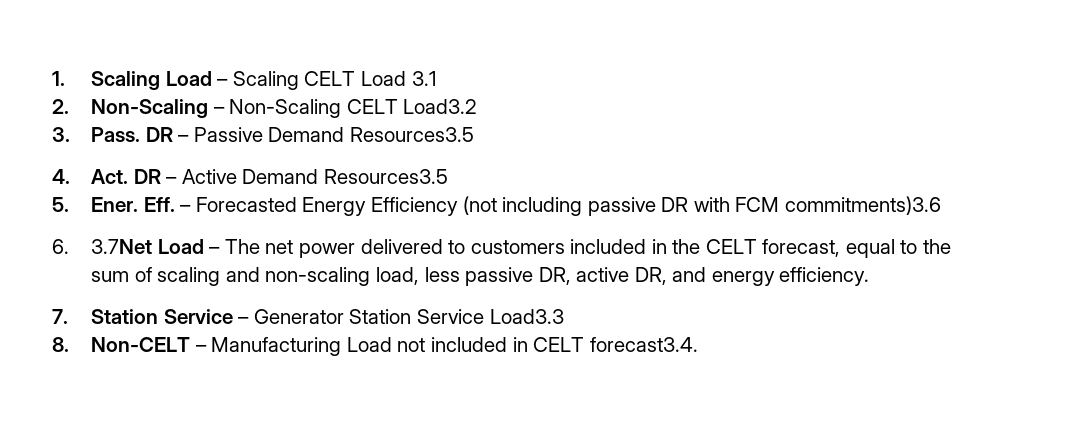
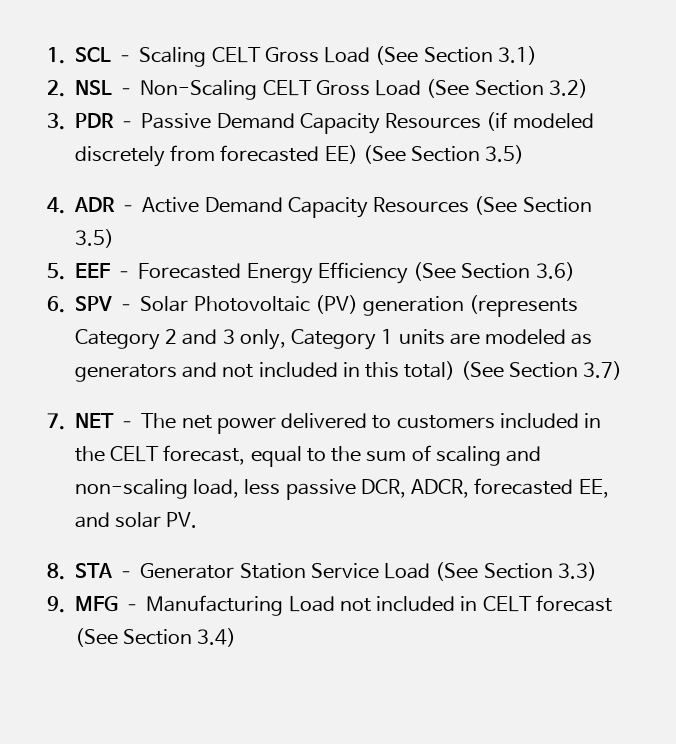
[91,71,212,90] Scaling Load -> [74,47,111,62] SCL
[360,71,436,86] Load 3.1 -> [264,46,537,65] Gross Load (See Section 3.1)
[91,99,209,118] Non-Scaling -> [74,80,112,95] NSL
[403,99,478,114] Load3.2 -> [315,79,588,98] Gross Load (See Section 3.2)
[91,127,173,142] Pass. DR -> [74,113,114,128] PDR
[349,127,474,142] Resources3.5 -> [299,112,594,134] [74,145,525,167] Capacity Resources (if modeled discretely from forecasted EE) (See Section 3.5)
[91,169,161,184] Act. DR -> [73,197,115,212] ADR
[323,169,448,184] Resources3.5 -> [287,196,592,218] [74,229,114,248] Capacity Resources (See Section 3.5)
[91,197,175,212] Ener. Eff. -> [74,263,110,278] EEF
[462,196,941,216] [52,239,204,254] (not including passive DR with FCM commitments)3.6 // 6. 3.7Net Load -> [413,262,575,281] [47,295,579,317] [74,329,593,350] [74,361,623,382] [47,413,114,430] (See Section 3.6) // 6. SPV – Solar Photovoltaic (PV) generation (represents Category 2 and 3 only, Category 1 units are modeled as generators and not included in this total) (See Section 3.7) // 7. NET
[538,267,870,286] [52,309,564,324] [52,337,191,352] DR, active DR, and energy efficiency. // 7. Station Service – Generator Station Service Load3.3 // 8. Non-CELT -> [360,478,609,498] [74,512,198,528] [47,562,597,581] [47,596,118,613] DCR, ADCR, forecasted EE, and solar PV. // 8. STA – Generator Station Service Load (See Section 3.3) // 9. MFG
[589,337,698,352] forecast3.4. -> [535,595,612,612] [74,628,237,647] forecast (See Section 3.4)

